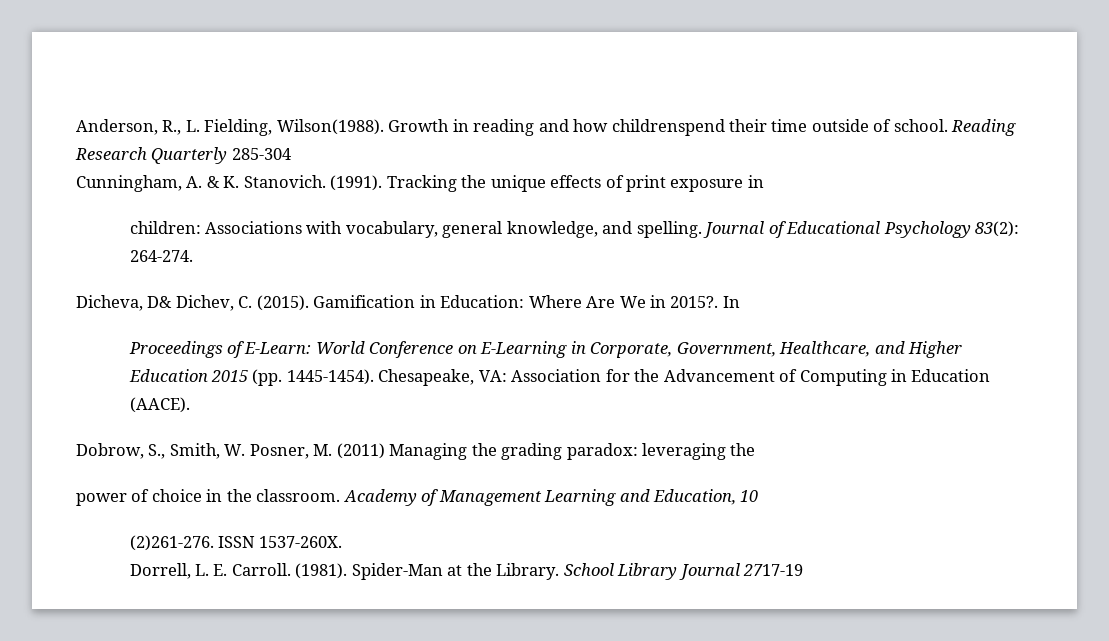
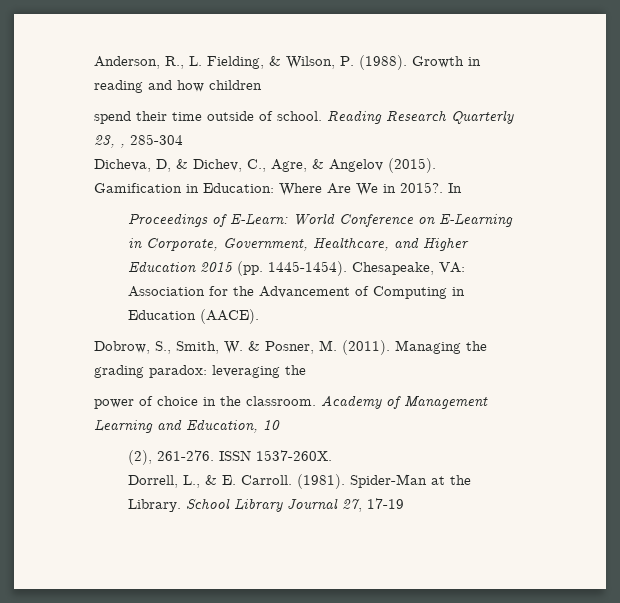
[276,119,384,135] Wilson(1988). -> [269,55,407,70] & Wilson, P. (1988).
[611,119,725,136] childrenspend -> [209,80,262,90] [94,111,131,124] children // spend
(228, 155) none -> [94,135,125,148] 23, ,
[76,175,764,192] [129,221,1019,238] [129,250,193,262] [76,295,253,311] Cunningham, A. & K. Stanovich. (1991). Tracking the unique effects of print exposure in // children: Associations with vocabulary, general knowledge, and spelling. Journal of Educational Psychology 83(2): 264-274. // Dicheva, D& Dichev, C. -> [94,159,383,172] Dicheva, D, & Dichev, C., Agre, & Angelov
(246, 450) none -> [248,341,260,351] &
[336,443,385,459] (2011) -> [342,340,390,355] (2011).
[129,535,214,551] (2)261-276. -> [127,450,214,465] (2), 261-276.
[194,564,209,576] L. -> [182,475,217,488] L., &
[742,564,803,576] 2717-19 -> [341,498,404,512] 27, 17-19

